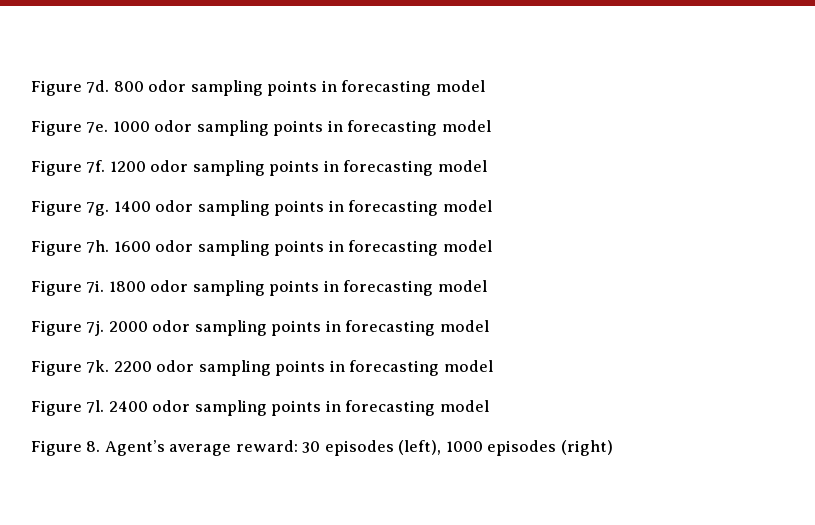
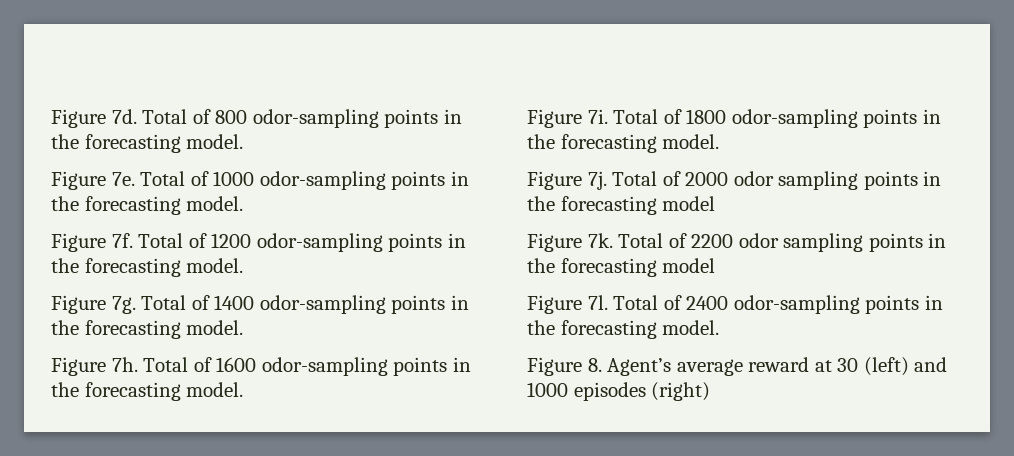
[113,80,485,96] [31,120,491,136] [31,160,487,176] [31,200,492,216] [31,240,492,256] [31,280,487,296] 800 odor sampling points in forecasting model // Figure 7e. 1000 odor sampling points in forecasting model // Figure 7f. 1200 odor sampling points in forecasting model // Figure 7g. 1400 odor sampling points in forecasting model // Figure 7h. 1600 odor sampling points in forecasting model // Figure 7i. 1800 odor sampling points in forecasting model -> [142,109,462,128] [51,134,244,153] [51,171,469,190] [51,196,244,215] [51,233,466,252] [51,258,244,277] [51,295,469,314] [51,320,244,339] [51,357,471,376] [51,382,244,401] [527,109,941,128] [527,134,720,153] Total of 800 odor-sampling points in the forecasting model. // Figure 7e. Total of 1000 odor-sampling points in the forecasting model. // Figure 7f. Total of 1200 odor-sampling points in the forecasting model. // Figure 7g. Total of 1400 odor-sampling points in the forecasting model. // Figure 7h. Total of 1600 odor-sampling points in the forecasting model. // Figure 7i. Total of 1800 odor-sampling points in the forecasting model.
(105, 328) none -> [612,171,681,186] Total of
(341, 326) none -> [527,196,555,211] the
(110, 366) none -> [618,233,687,248] Total of
(345, 366) none -> [527,258,555,273] the
[108,400,489,416] 2400 odor sampling points in forecasting model -> [613,295,943,314] [527,320,720,339] Total of 2400 odor-sampling points in the forecasting model.
[235,440,442,456] reward: 30 episodes (left), -> [748,357,948,376] reward at 30 (left) and

